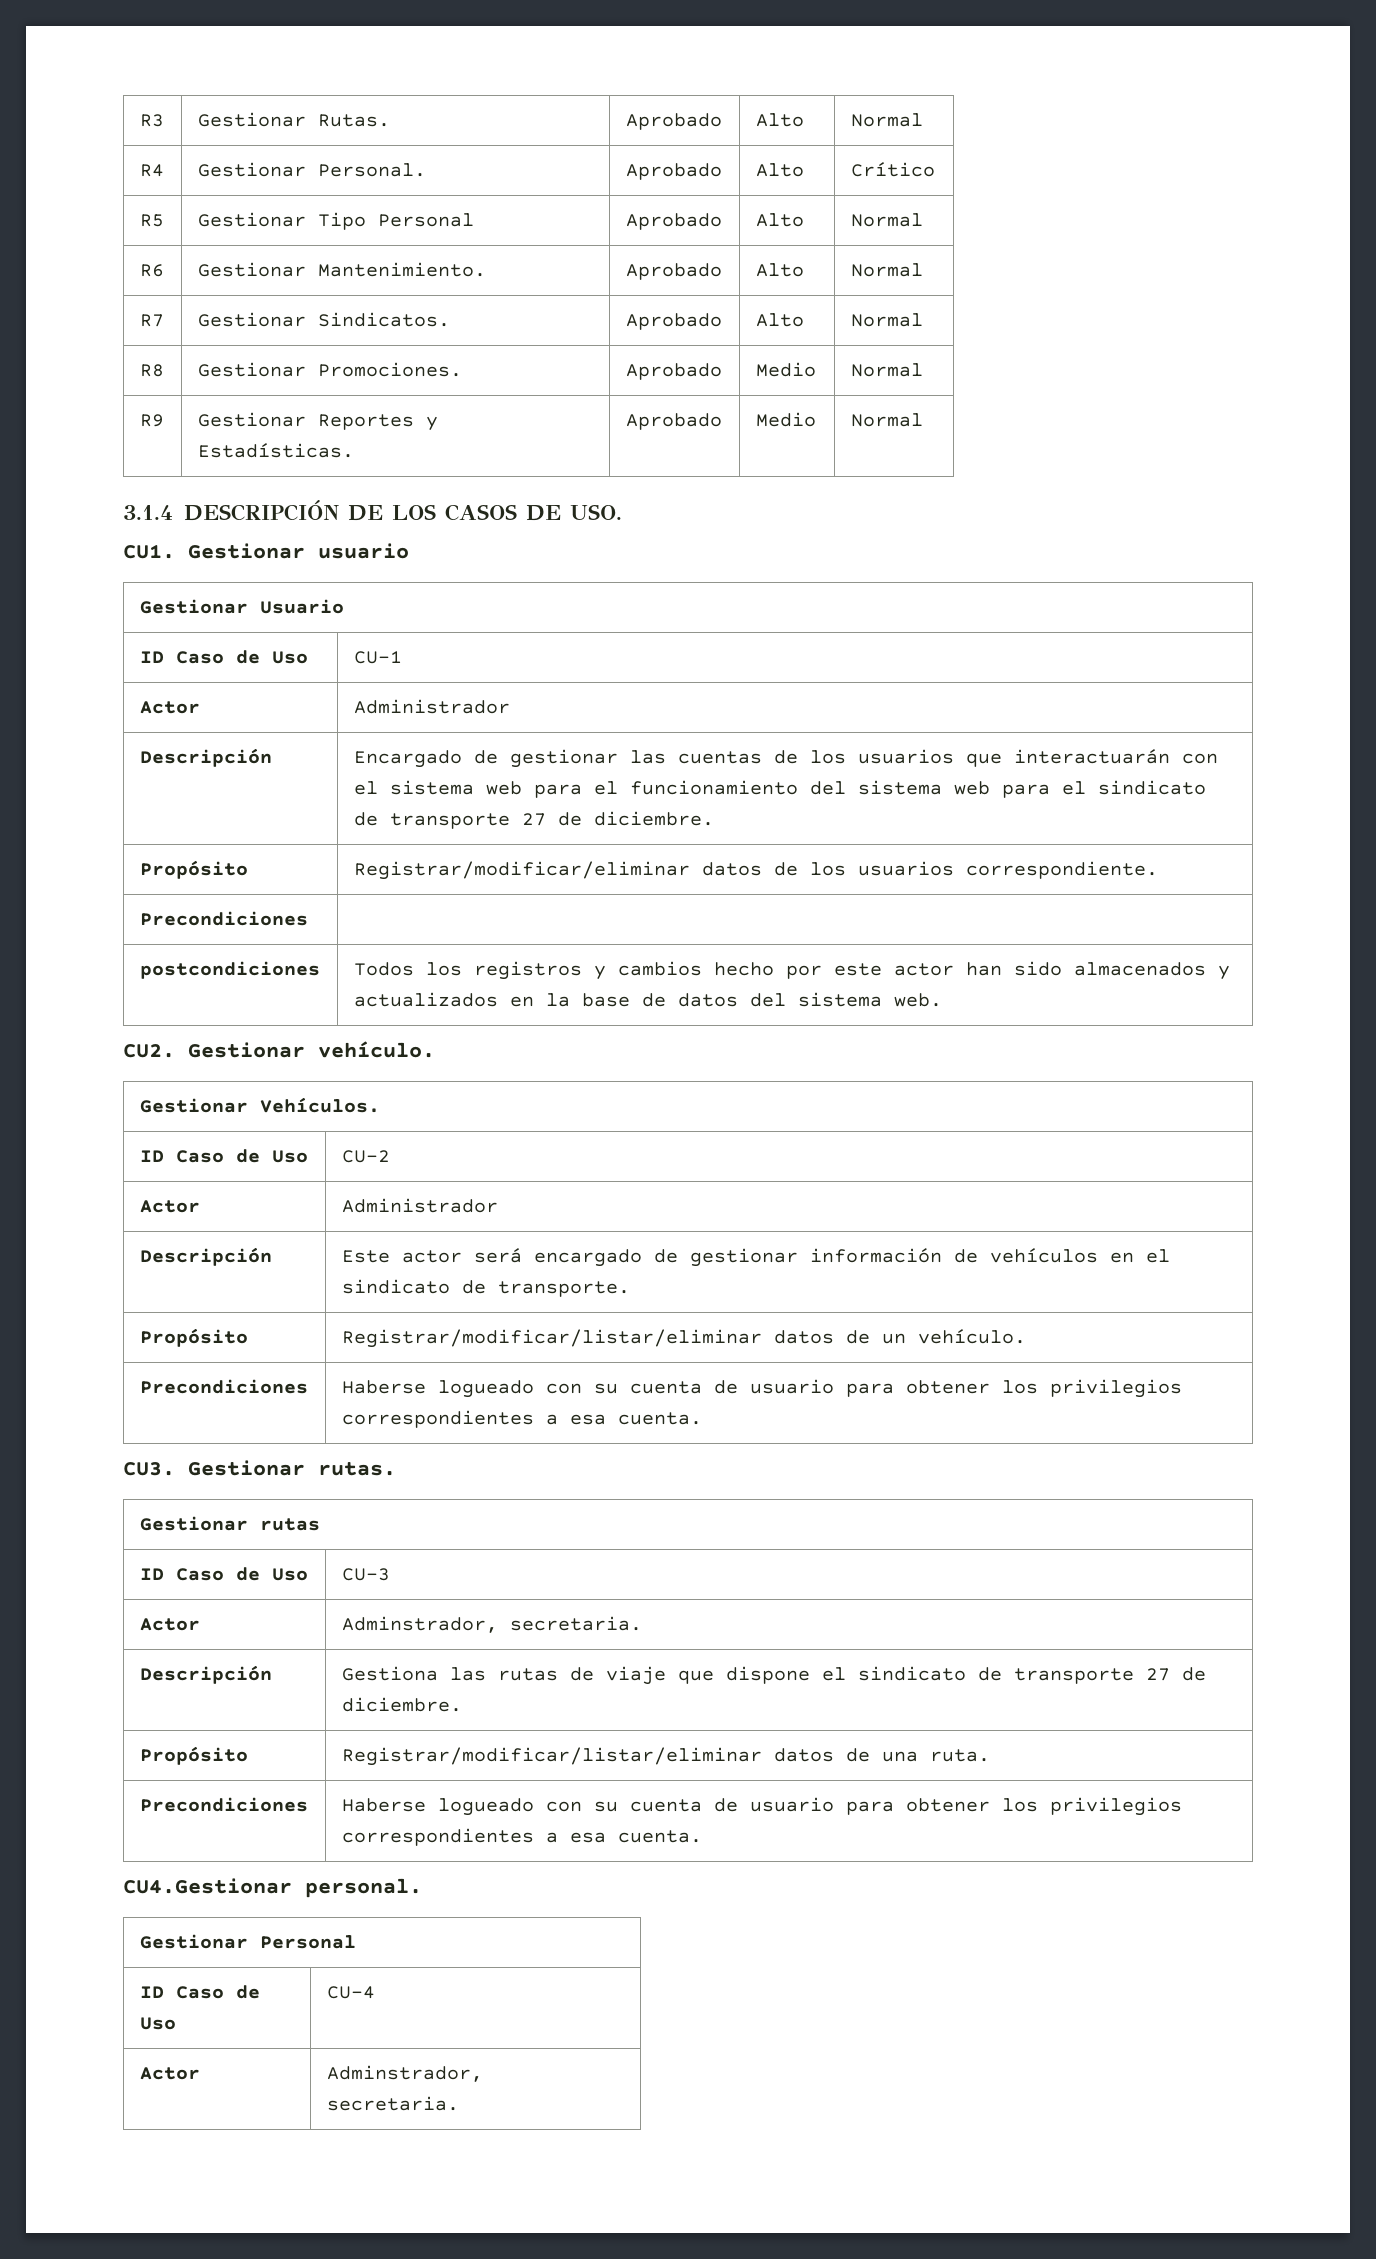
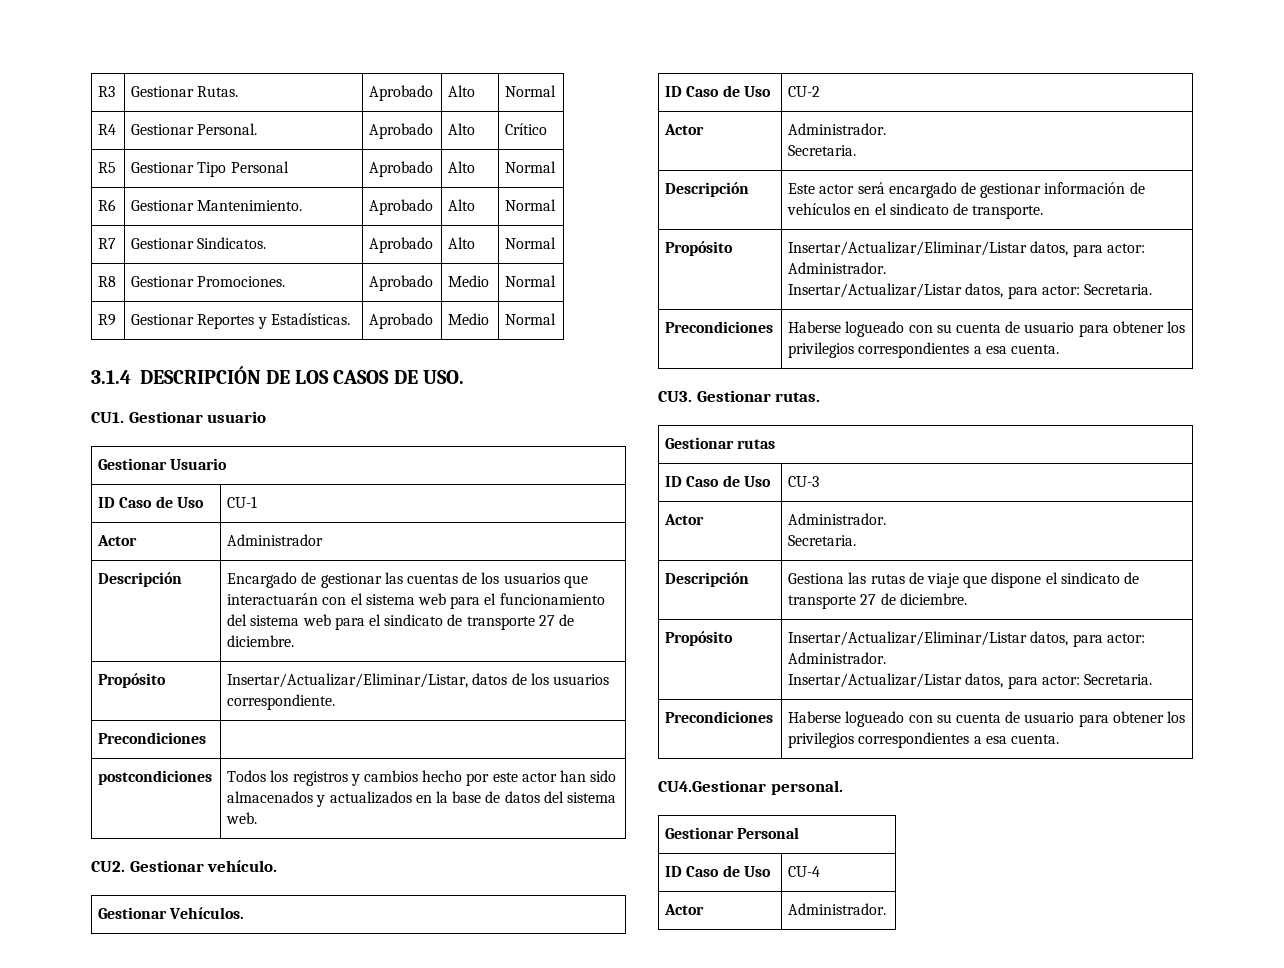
[353,861,690,880] Registrar/modificar/eliminar -> [227,673,469,688] Insertar/Actualizar/Eliminar/Listar,
[341,1198,498,1213] Administrador -> [788,123,887,135] [788,145,857,156] Administrador. // Secretaria.
[341,1329,1026,1348] Registrar/modificar/listar/eliminar datos de un vehículo. -> [788,241,1145,257] [788,262,887,274] [788,283,1152,299] Insertar/Actualizar/Eliminar/Listar datos, para actor: Administrador. // Insertar/Actualizar/Listar datos, para actor: Secretaria.
[341,1616,642,1633] Adminstrador, secretaria. -> [788,513,887,525] [788,535,857,546] Administrador. // Secretaria.
[341,1747,990,1766] Registrar/modificar/listar/eliminar datos de una ruta. -> [788,631,1145,647] [788,652,887,664] [788,673,1152,689] Insertar/Actualizar/Eliminar/Listar datos, para actor: Administrador. // Insertar/Actualizar/Listar datos, para actor: Secretaria.
[326,2065,483,2082] [326,2096,459,2111] Adminstrador, secretaria. -> [788,903,887,915] Administrador.

